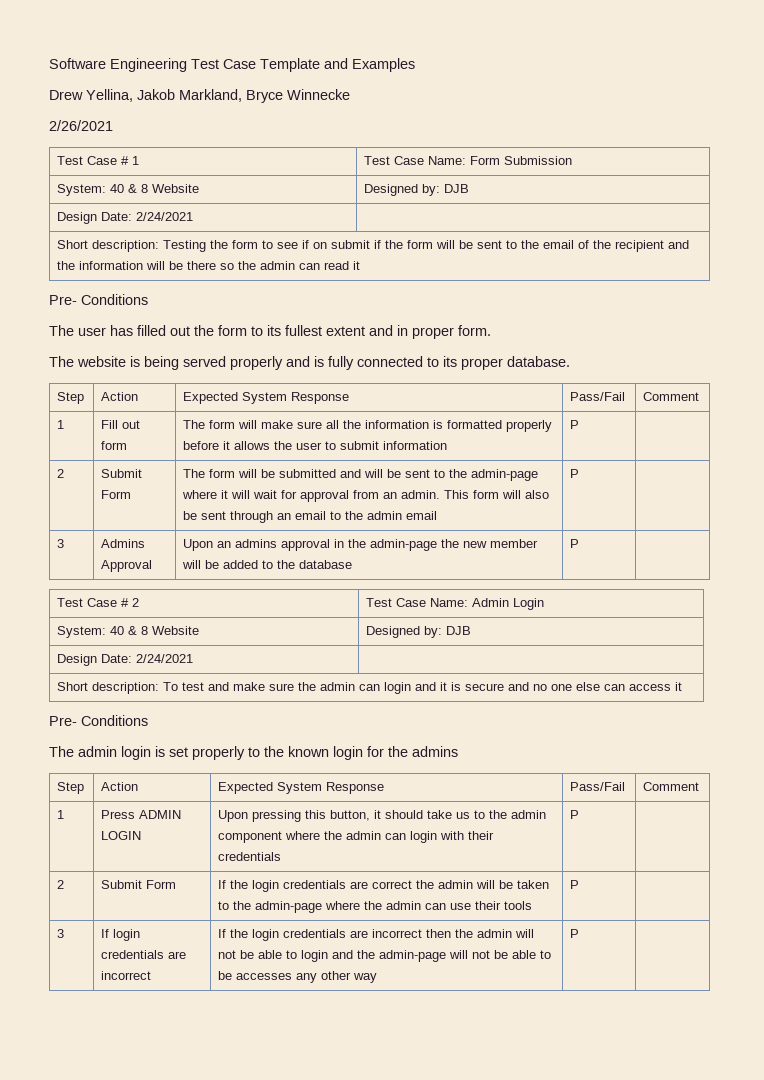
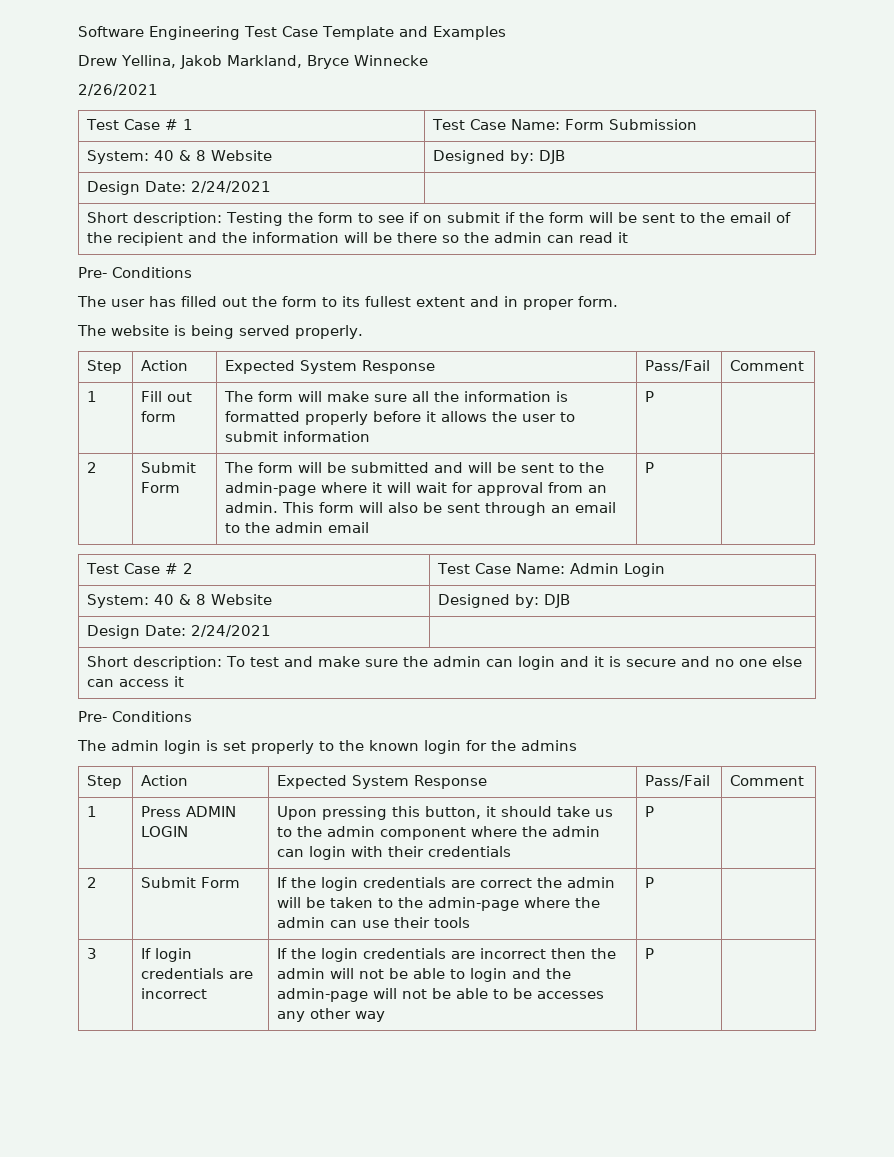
[230,356,570,370] properly and is fully connected to its proper database. -> [295,325,363,339] properly.
[57,539,65,548] [101,539,146,548] [101,560,153,572] [183,539,539,551] [182,560,353,569] [570,539,580,548] // 3 | Admins Approval | Upon an admins approval in the admin-page the new member will be added to the database | P | -> (655, 467) none

